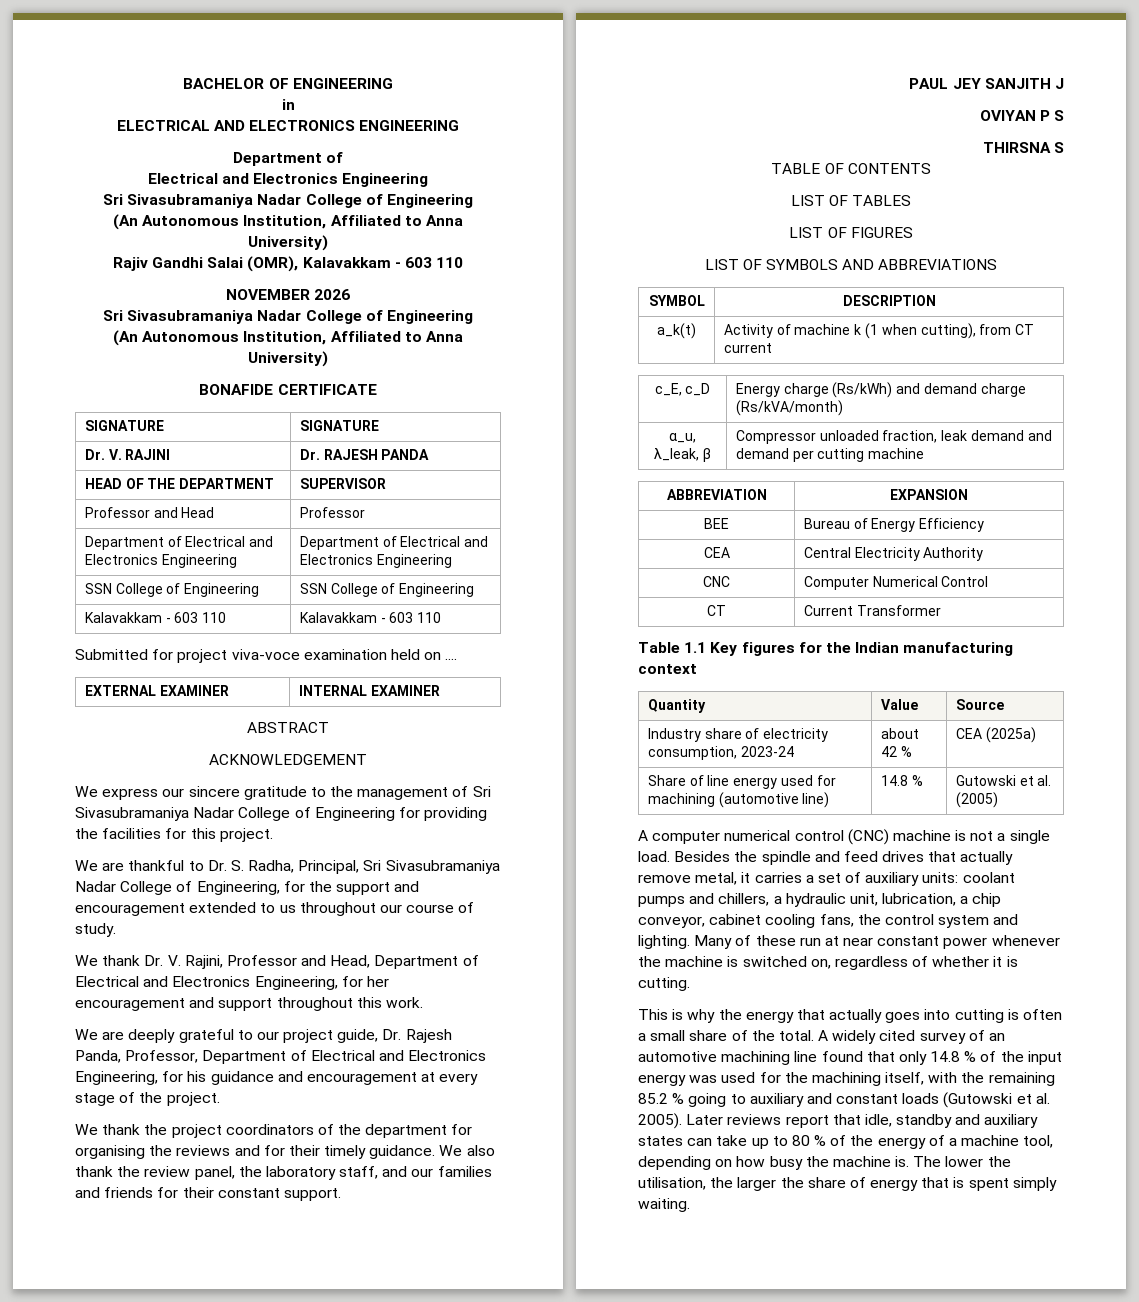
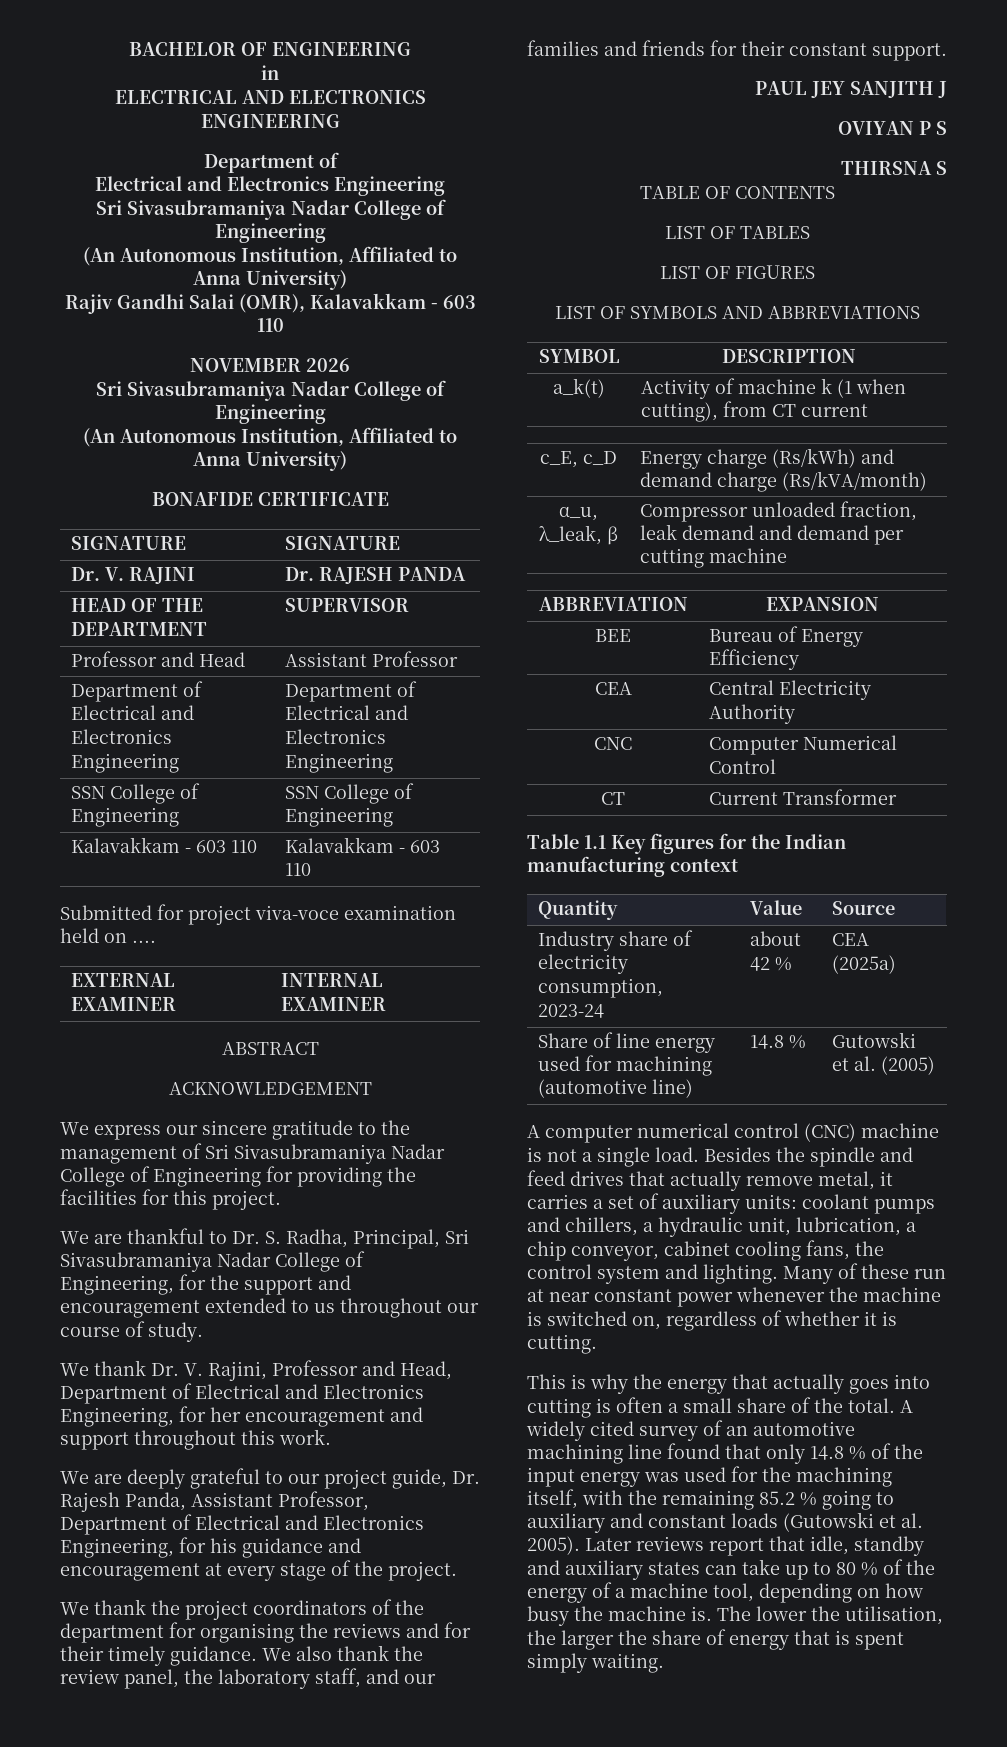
(215, 512) none -> [284,652,367,667] Assistant
(121, 1056) none -> [191,1492,273,1507] Assistant

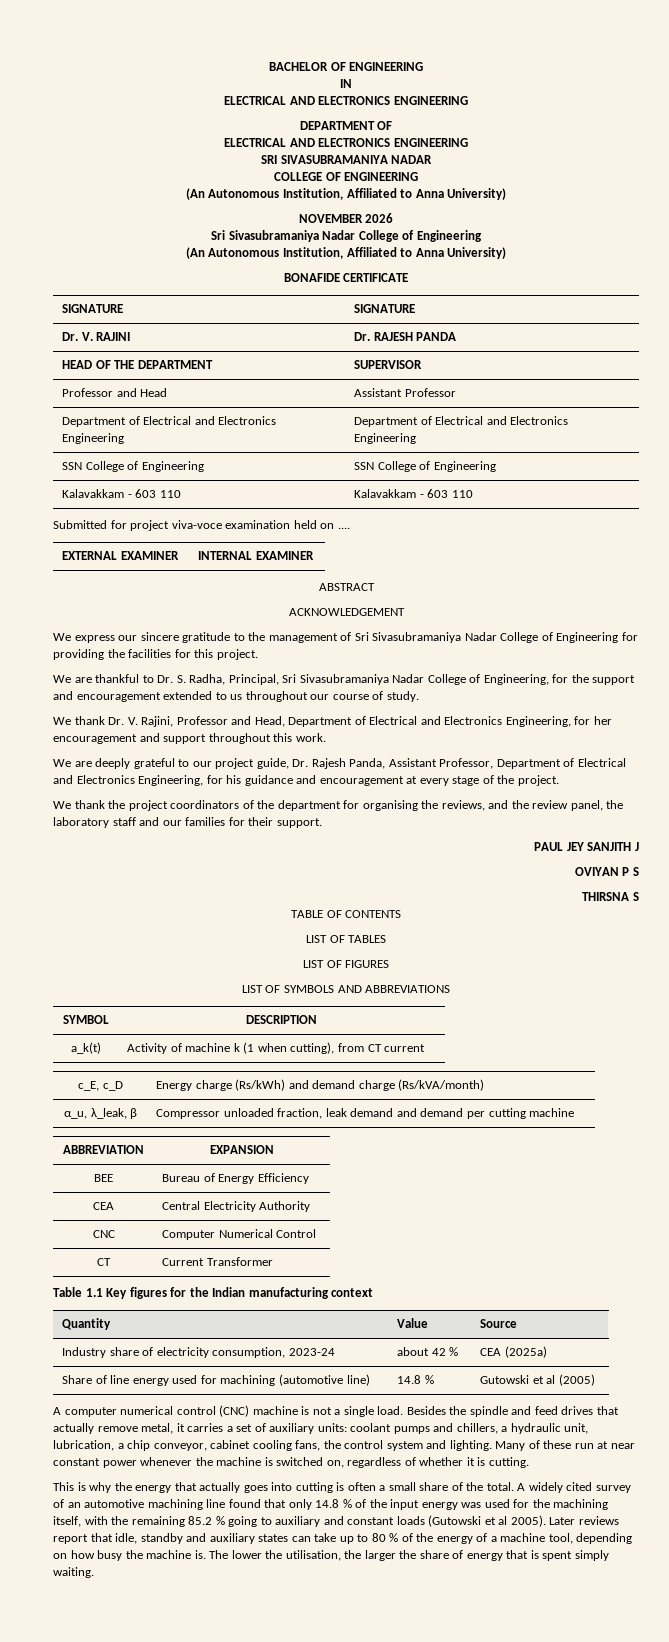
[261,65,279,80] [114,90,426,104] [200,114,340,128] [203,152,339,173] [95,176,445,196] [96,199,446,220] [214,223,326,243] [83,246,457,266] [193,270,347,290] [64,293,476,314] [256,318,284,332] in // ELECTRICAL AND ELECTRONICS ENGINEERING // Department of // Electrical and Electronics Engineering // Sri Sivasubramaniya Nadar College of Engineering // (An Autonomous Institution, Affiliated to Anna University) // Rajiv Gandhi Salai (OMR), Kalavakkam - 603 110 -> [340,79,352,88] [224,96,468,105] [299,121,393,130] [224,138,468,147] [260,155,433,164] [273,172,419,181] [185,188,507,200] IN // ELECTRICAL AND ELECTRONICS ENGINEERING // DEPARTMENT OF // ELECTRICAL AND ELECTRONICS ENGINEERING // SRI SIVASUBRAMANIYA NADAR // COLLEGE OF ENGINEERING // (An Autonomous Institution, Affiliated to Anna University)
[333,1622,471,1638] [60,1645,389,1666] reviews and for their timely guidance. We also thank -> [441,800,509,811] reviews, and
[315,1668,361,1688] staff, -> [112,817,136,826] staff
[604,40,867,56] and friends for their constant -> [228,817,274,826] for their
[853,1056,876,1071] al. -> [546,1375,556,1384] al
[901,1513,923,1528] al. -> [498,1516,508,1525] al

